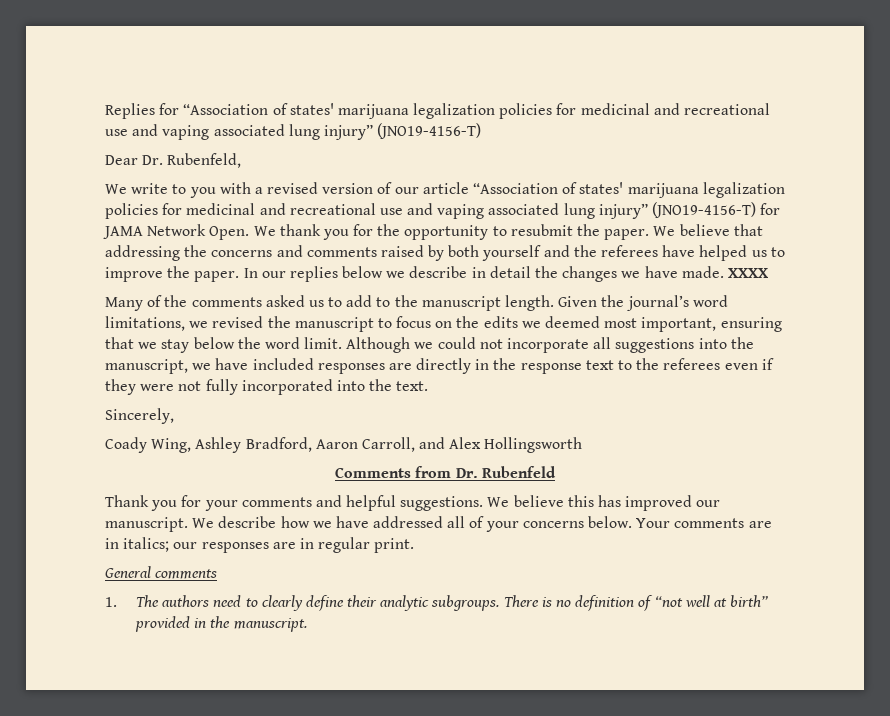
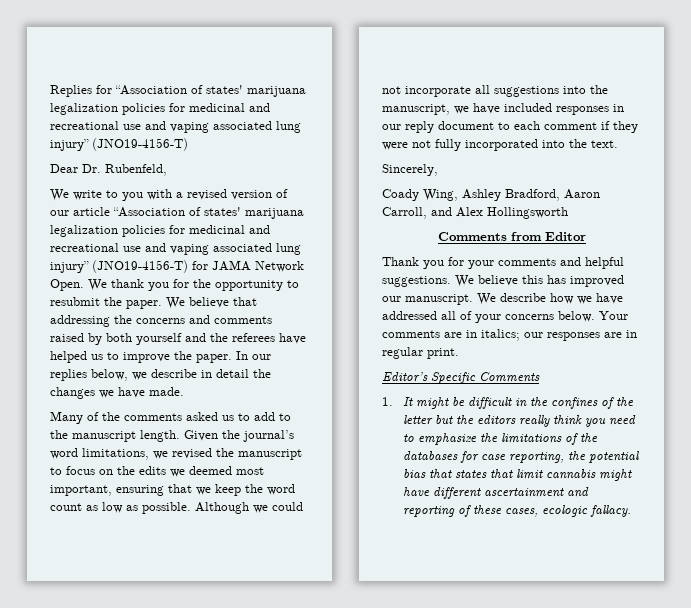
[342,266,384,278] below -> [91,369,128,381] below,
[727,268,768,278] XXXX -> (184, 391) none
[161,337,343,353] stay below the word limit. -> [215,484,295,496] [50,502,191,514] keep the word count as low as possible.
[388,358,758,374] are directly in the response text to the referees even -> [613,104,624,112] [382,121,597,133] in our reply document to each comment
[455,466,556,478] Dr. Rubenfeld -> [544,232,586,241] Editor
[105,566,218,579] [105,595,769,611] [134,616,307,632] General comments // 1. The authors need to clearly define their analytic subgroups. There is no definition of “not well at birth” provided in the manuscript. -> [382,372,540,384] [382,397,635,409] [403,415,637,427] [403,433,599,445] [403,451,640,463] [403,469,633,481] [403,487,590,499] [403,505,632,517] Editor’s Specific Comments // 1. It might be difficult in the confines of the letter but the editors really think you need to emphasize the limitations of the databases for case reporting, the potential bias that states that limit cannabis might have different ascertainment and reporting of these cases, ecologic fallacy.

